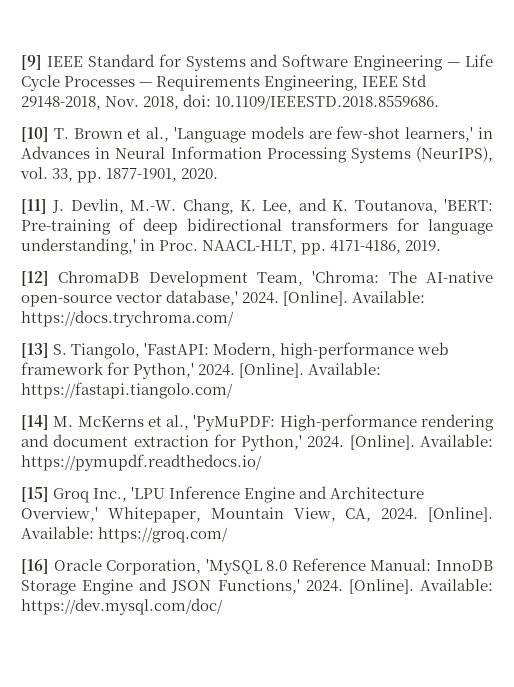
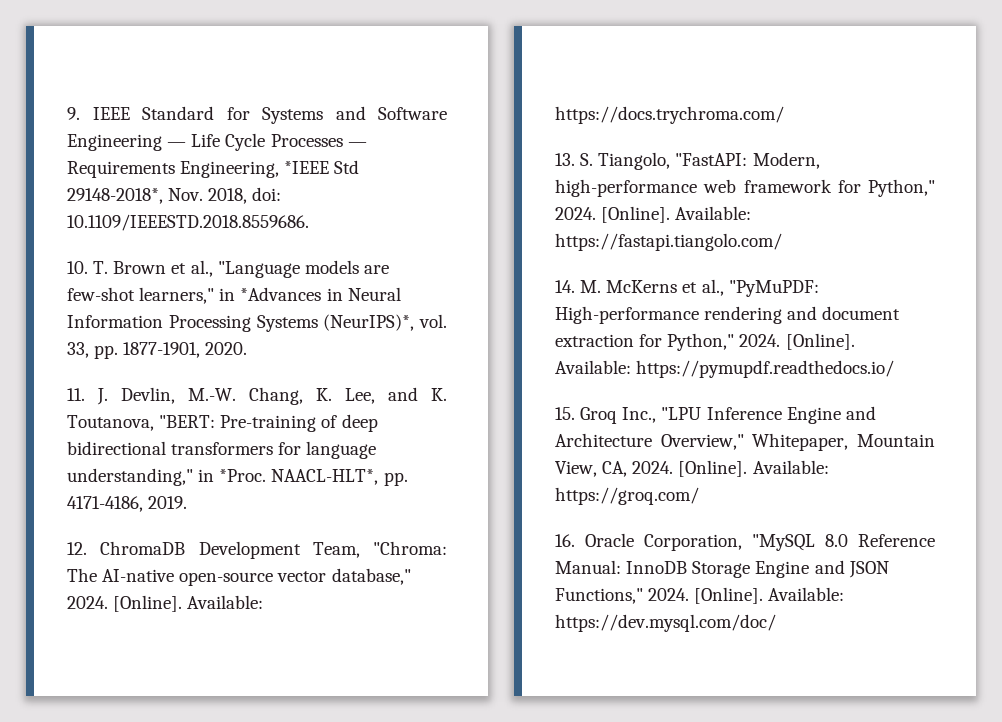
[21,55,42,70] [9] -> [67,107,80,120] 9.
[362,74,428,87] [21,96,101,110] IEEE Std 29148-2018, -> [284,160,360,174] [67,188,163,204] *IEEE Std 29148-2018*,
[21,127,49,142] [10] -> [67,261,88,274] 10.
[174,127,246,143] 'Language -> [217,261,300,278] "Language
[405,127,494,142] [21,146,90,159] learners,' in Advances -> [139,287,322,304] learners," in *Advances
[416,146,493,162] (NeurIPS), -> [323,314,415,331] (NeurIPS)*,
[21,199,47,214] [11] -> [67,388,85,401] 11.
[443,199,493,211] 'BERT: -> [159,415,216,428] "BERT:
[21,238,298,255] understanding,' in Proc. NAACL-HLT, -> [67,468,379,486] understanding," in *Proc. NAACL-HLT*,
[21,271,49,286] [12] -> [67,542,87,555] 12.
[312,271,380,283] 'Chroma: -> [373,541,447,555] "Chroma:
[166,290,239,306] database,' -> [331,568,411,585] database,"
[21,343,49,358] [13] -> [555,153,575,166] 13.
[144,343,210,355] 'FastAPI: -> [675,153,748,166] "FastAPI:
[133,363,195,379] Python,' -> [868,179,935,197] Python,"
[21,415,49,430] [14] -> [555,280,575,293] 14.
[193,415,276,431] 'PyMuPDF: -> [728,280,819,297] "PyMuPDF:
[241,435,303,451] Python,' -> [667,333,735,351] Python,"
[21,487,49,502] [15] -> [555,407,575,420] 15.
[131,487,166,499] 'LPU -> [661,407,702,420] "LPU
[21,507,98,522] Overview,' -> [660,434,744,450] Overview,"
[21,559,49,574] [16] -> [555,534,575,547] 16.
[205,559,262,575] 'MySQL -> [752,534,815,551] "MySQL
[217,579,300,594] Functions,' -> [555,588,643,604] Functions,"

